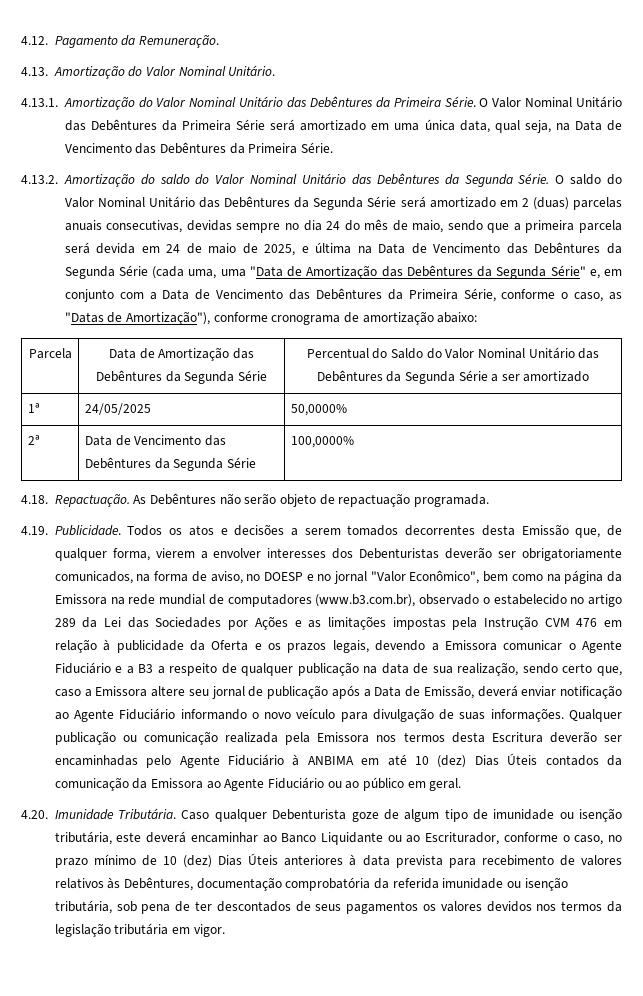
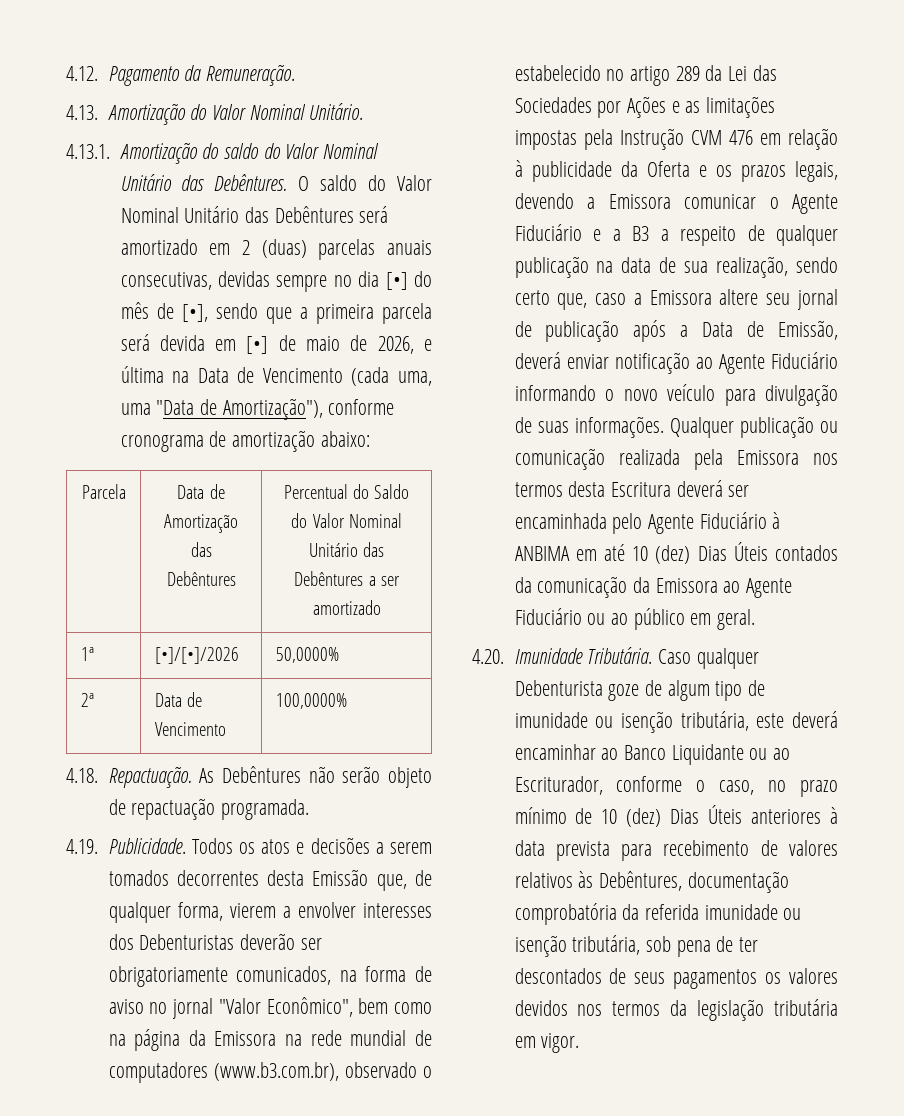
[156,96,623,108] [64,119,623,133] [64,142,333,154] [21,173,550,187] Valor Nominal Unitário das Debêntures da Primeira Série. O Valor Nominal Unitário das Debêntures da Primeira Série será amortizado em uma única data, qual seja, na Data de Vencimento das Debêntures da Primeira Série. // 4.13.2. Amortização do saldo do Valor Nominal Unitário das Debêntures da Segunda Série. -> [223,143,379,159] [120,174,288,191] saldo do Valor Nominal Unitário das Debêntures.
[294,196,397,210] da Segunda Série -> (354, 214) none
[326,221,341,230] 24 -> [385,272,408,290] [•]
[412,220,444,233] maio, -> [181,304,208,322] [•],
[166,244,181,253] 24 -> [246,336,269,354] [•]
[264,244,296,256] 2025, -> [377,336,414,354] 2026,
[506,242,622,254] [64,265,148,279] das Debêntures da Segunda Série -> (343, 375) none
[306,265,622,279] [64,288,622,302] [64,312,123,323] Amortização das Debêntures da Segunda Série" e, em conjunto com a Data de Vencimento das Debêntures da Primeira Série, conforme o caso, as "Datas de -> (217, 407) none
[165,370,267,384] da Segunda Série -> (236, 578) none
[386,370,488,384] da Segunda Série -> (364, 578) none
[84,403,151,415] 24/05/2025 -> [154,647,239,664] [•]/[•]/2026
[204,435,226,446] [84,457,256,471] das Debêntures da Segunda Série -> (226, 729) none
[210,571,314,584] aviso, no DOESP e -> [108,999,144,1014] aviso
[549,731,623,743] [54,755,138,766] deverão ser encaminhadas -> [676,480,750,497] [514,513,607,529] deverá ser encaminhada

